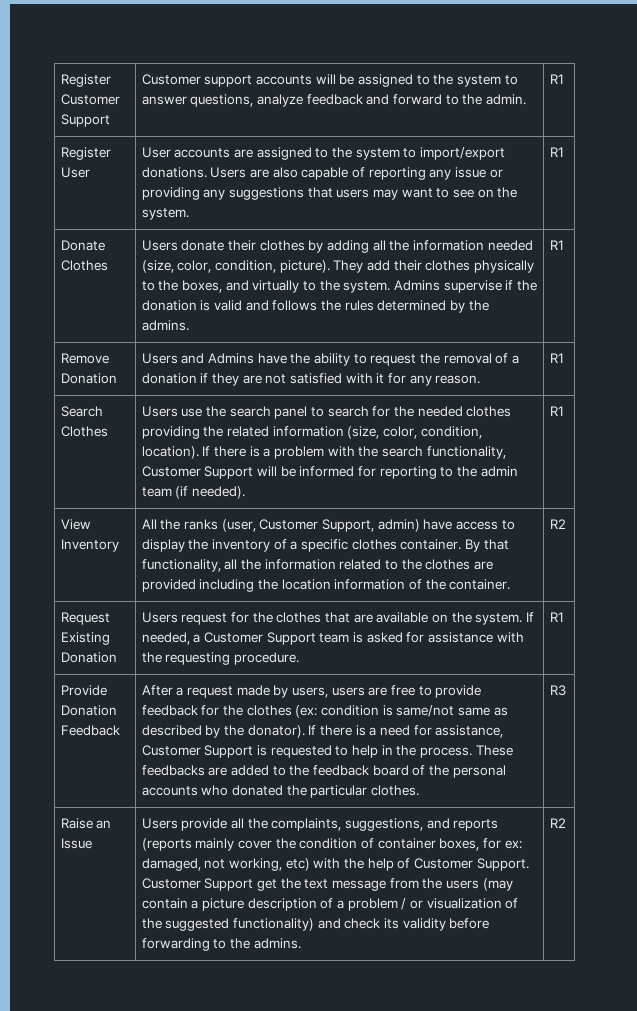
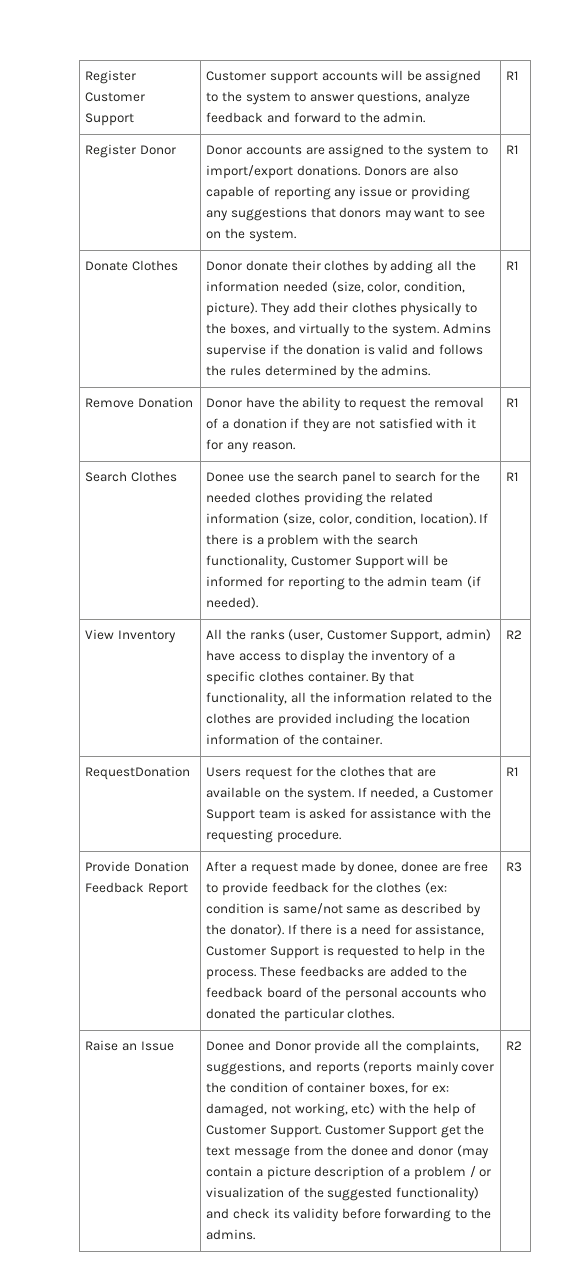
[60,167,90,178] [141,147,171,158] User | User -> [139,145,176,155] [206,145,243,155] Donor | Donor
[210,167,247,178] Users -> [363,166,407,176] Donors
[336,189,370,198] users -> [339,207,382,218] donors
[141,240,178,251] Users -> [206,261,243,271] Donor
[141,353,254,364] Users and Admins -> [206,398,243,408] Donor
[141,406,178,417] Users -> [206,472,245,482] Donee
[60,612,110,625] [60,632,110,645] [60,652,117,663] Request Existing Donation -> [85,766,191,780] RequestDonation
(120, 730) none -> [147,883,188,896] Report
[291,687,365,698] users, users -> [357,861,439,873] donee, donee
[141,818,178,829] Users -> [206,1040,311,1051] Donee and Donor
[445,880,479,889] users -> [350,1145,454,1156] donee and donor

